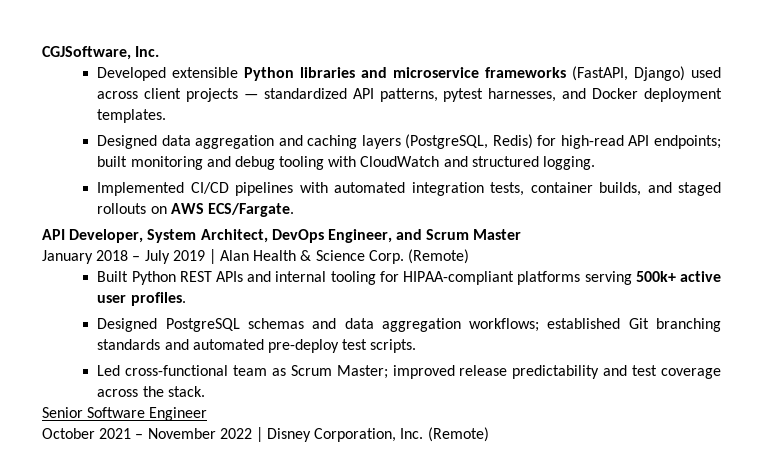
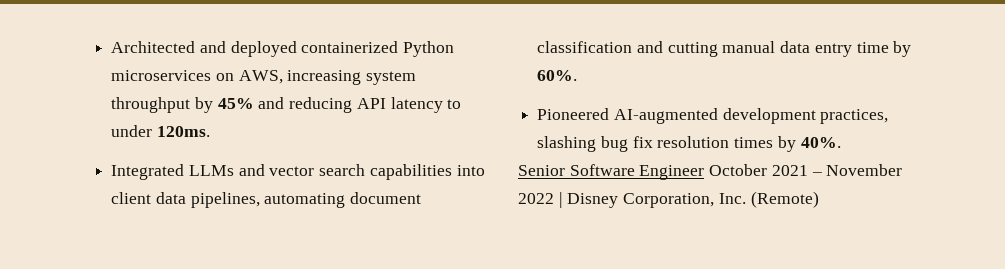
[42,46,160,60] [97,66,721,81] [97,88,722,102] [97,109,167,123] [97,134,721,149] [97,156,596,170] [97,182,721,196] [97,203,294,217] [42,229,522,243] [42,249,470,264] [97,271,721,285] [97,292,186,306] [97,318,722,332] [97,339,417,353] [97,365,721,379] [97,386,205,397] CGJSoftware, Inc. // Developed extensible Python libraries and microservice frameworks (FastAPI, Django) used across client projects — standardized API patterns, pytest harnesses, and Docker deployment templates. // Designed data aggregation and caching layers (PostgreSQL, Redis) for high-read API endpoints; built monitoring and debug tooling with CloudWatch and structured logging. // Implemented CI/CD pipelines with automated integration tests, container builds, and staged rollouts on AWS ECS/Fargate. // API Developer, System Architect, DevOps Engineer, and Scrum Master // January 2018 – July 2019 | Alan Health & Science Corp. (Remote) // Built Python REST APIs and internal tooling for HIPAA-compliant platforms serving 500k+ active user profiles. // Designed PostgreSQL schemas and data aggregation workflows; established Git branching standards and automated pre-deploy test scripts. // Led cross-functional team as Scrum Master; improved release predictability and test coverage across the stack. -> [111,41,455,57] [111,70,417,85] [111,97,462,113] [111,125,210,137] [111,164,485,180] [111,192,422,208] [537,41,912,57] [537,70,578,81] [537,108,889,124] [537,136,841,152] Architected and deployed containerized Python microservices on AWS, increasing system throughput by 45% and reducing API latency to under 120ms. // Integrated LLMs and vector search capabilities into client data pipelines, automating document classification and cutting manual data entry time by 60%. // Pioneered AI-augmented development practices, slashing bug fix resolution times by 40%.
(208, 414) // -> (705, 172) none

